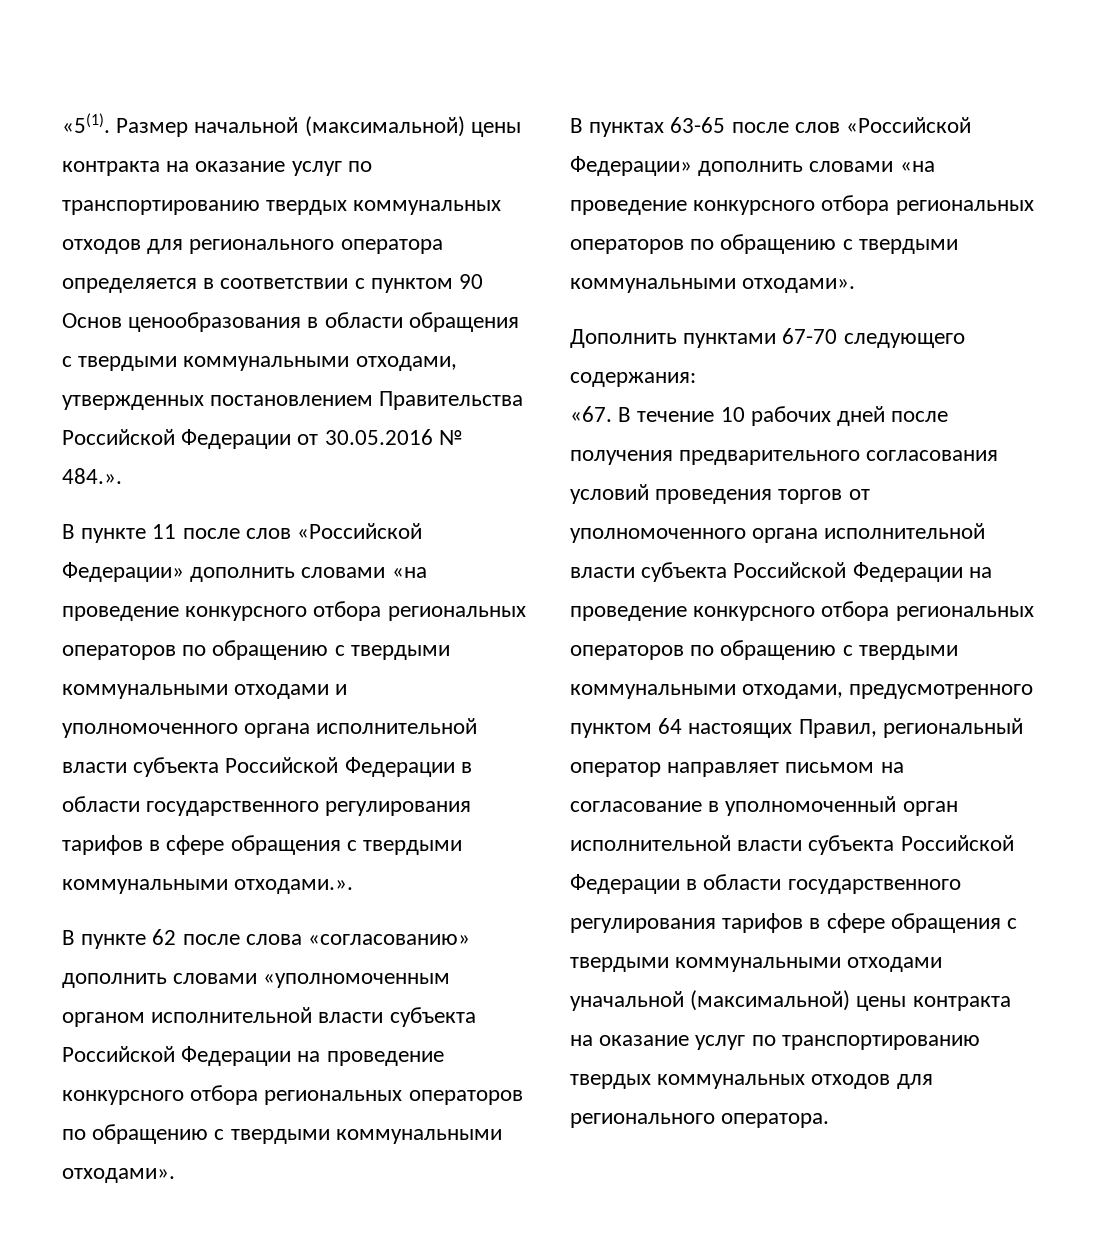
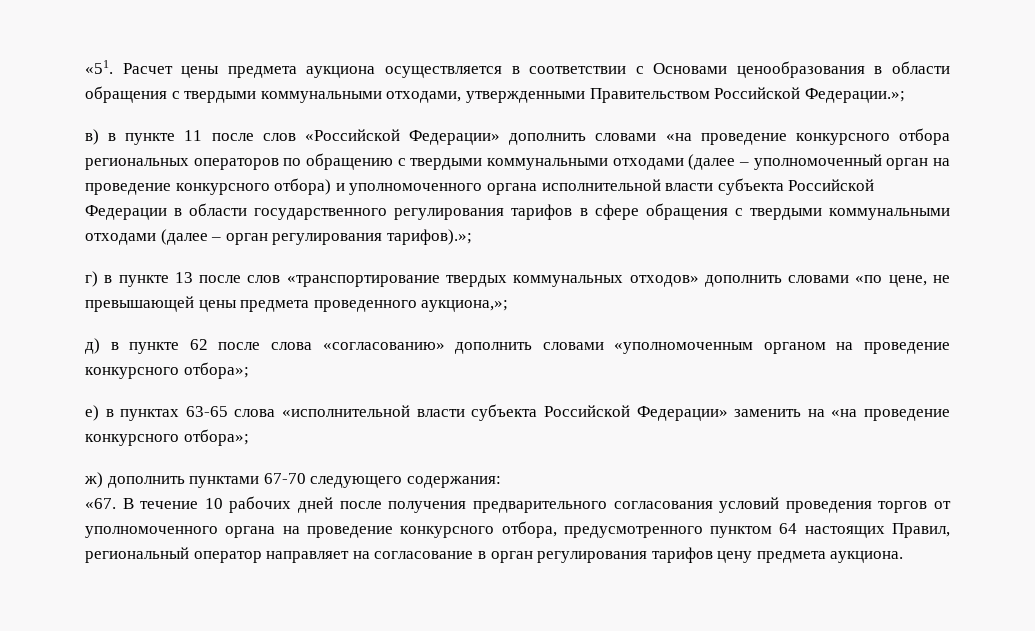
[62,113,521,137] [62,161,372,176] [62,200,502,215] [62,239,443,254] [62,274,484,293] [62,313,122,328] «5(1). Размер начальной (максимальной) цены контракта на оказание услуг по транспортированию твердых коммунальных отходов для регионального оператора определяется в соответствии с пунктом 90 Основ -> [85,60,728,78] «51. Расчет цены предмета аукциона осуществляется в соответствии с Основами
[62,391,524,410] [62,429,463,449] [62,468,122,484] [62,524,75,539] утвержденных постановлением Правительства Российской Федерации от 30.05.2016 № 484.». // В -> [465,87,905,103] [85,129,117,145] утвержденными Правительством Российской Федерации.»; // в) в
(330, 691) none -> [688,154,950,170] [85,178,332,195] (далее – уполномоченный орган на проведение конкурсного отбора)
[234,879,354,894] [62,930,75,945] отходами.». // В -> [85,229,472,245] [85,271,951,287] [85,296,509,312] [85,338,119,354] отходами (далее – орган регулирования тарифов).»; // г) в пункте 13 после слов «транспортирование твердых коммунальных отходов» дополнить словами «по цене, не превышающей цены предмета проведенного аукциона,»; // д) в
[151,1007,476,1027] [62,1046,444,1066] [62,1085,523,1105] [62,1124,502,1144] [62,1168,175,1183] [570,117,972,137] [570,156,935,176] [570,195,1034,215] [570,234,958,254] [570,278,856,293] [570,329,677,348] исполнительной власти субъекта Российской Федерации на проведение конкурсного отбора региональных операторов по обращению с твердыми коммунальными отходами». // В пунктах 63-65 после слов «Российской Федерации» дополнить словами «на проведение конкурсного отбора региональных операторов по обращению с твердыми коммунальными отходами». // Дополнить -> [836,342,950,354] [85,362,249,379] [85,404,951,421] [85,429,249,446] [84,472,185,488] на проведение конкурсного отбора»; // е) в пунктах 63-65 слова «исполнительной власти субъекта Российской Федерации» заменить на «на проведение конкурсного отбора»; // ж) дополнить
[824,523,986,539] [570,562,992,582] [570,601,1034,621] [570,640,958,660] [570,684,844,699] исполнительной власти субъекта Российской Федерации на проведение конкурсного отбора региональных операторов по обращению с твердыми коммунальными отходами, -> [282,521,557,538] на проведение конкурсного отбора,
[785,762,875,773] письмом -> (350, 557) none
[725,796,958,816] [570,835,1014,855] [570,874,961,894] [570,913,1018,933] [570,957,943,972] [570,990,1011,1011] [570,1035,980,1050] [570,1074,933,1089] [570,1113,830,1128] уполномоченный орган исполнительной власти субъекта Российской Федерации в области государственного регулирования тарифов в сфере обращения с твердыми коммунальными отходами уначальной (максимальной) цены контракта на оказание услуг по транспортированию твердых коммунальных отходов для регионального оператора. -> [490,547,904,563] орган регулирования тарифов цену предмета аукциона.

